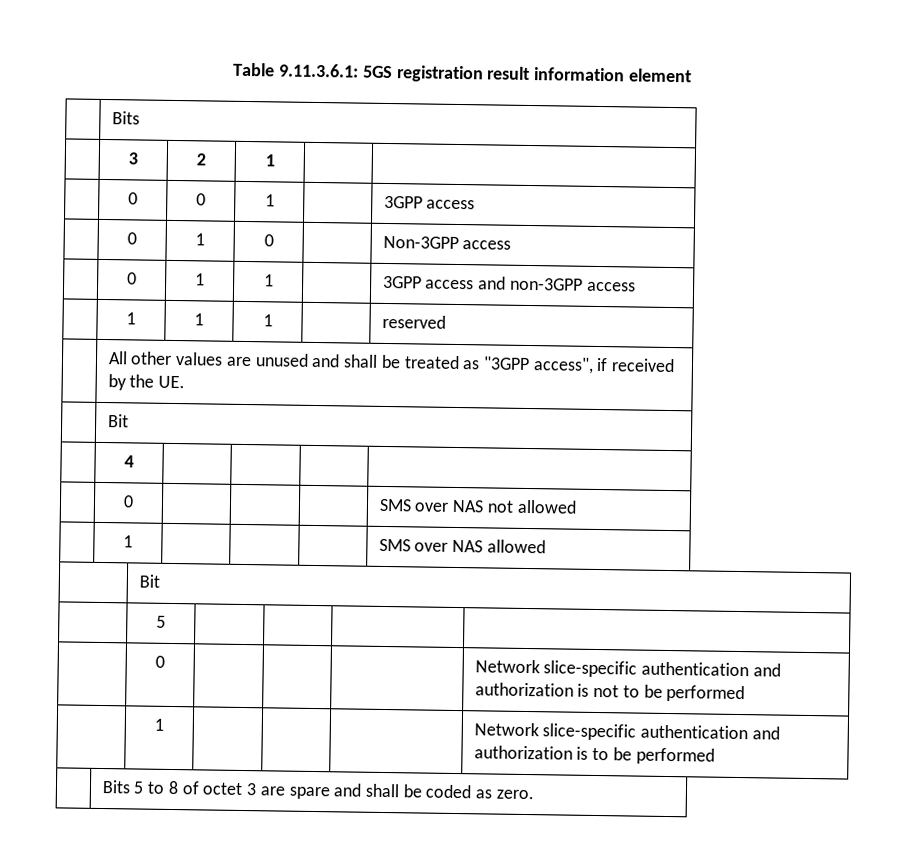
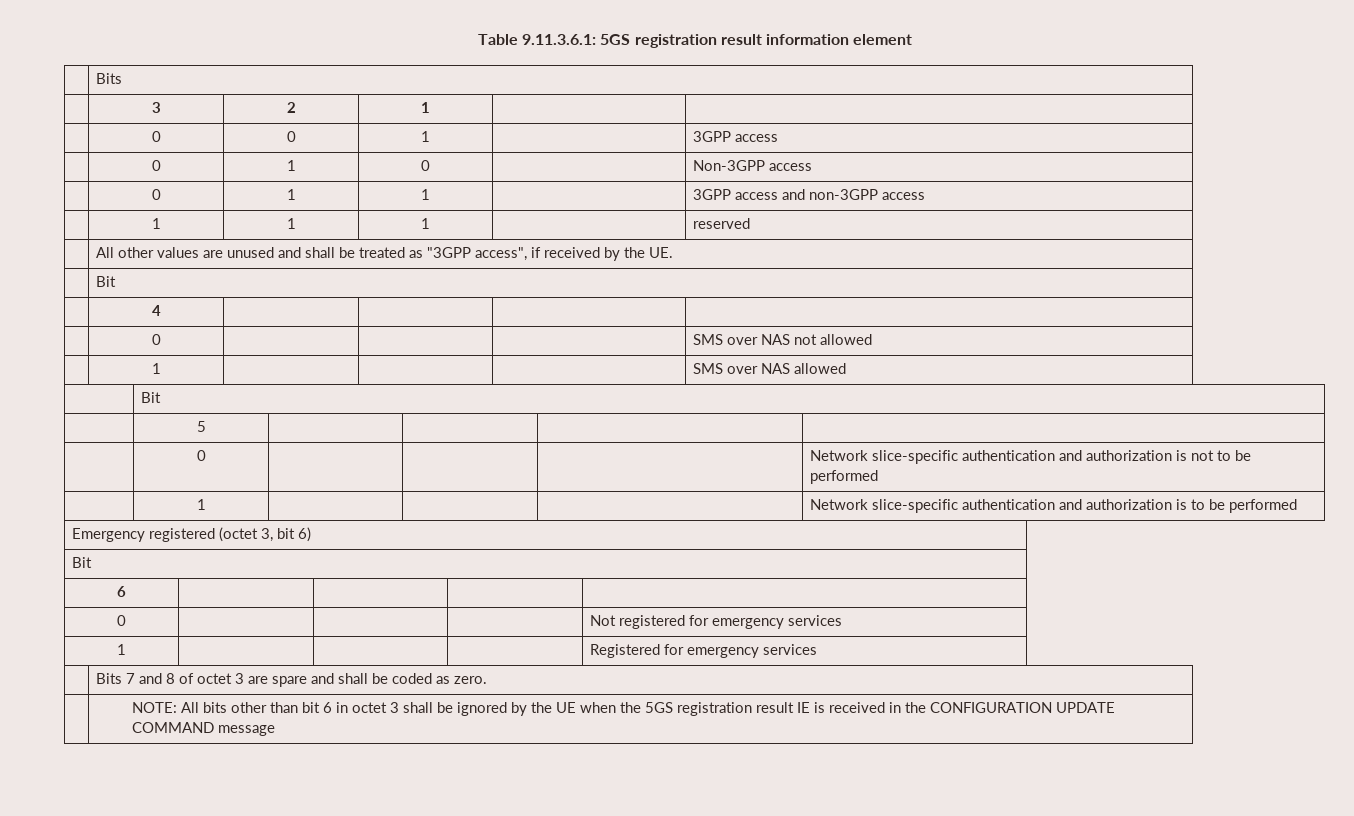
[101,780,166,794] // | Bits 5 to -> [72,527,312,542] [72,557,93,568] [117,586,126,597] [117,615,126,626] [590,615,843,629] [117,644,126,655] [590,644,818,658] [96,673,163,684] // Emergency registered (octet 3, bit 6) // Bit // 6 | | | | // 0 | | | | Not registered for emergency services // 1 | | | | Registered for emergency services // | Bits 7 and
(534, 794) none -> [131,702,1115,716] [131,722,275,736] // | NOTE: All bits other than bit 6 in octet 3 shall be ignored by the UE when the 5GS registration result IE is received in the CONFIGURATION UPDATE COMMAND message

